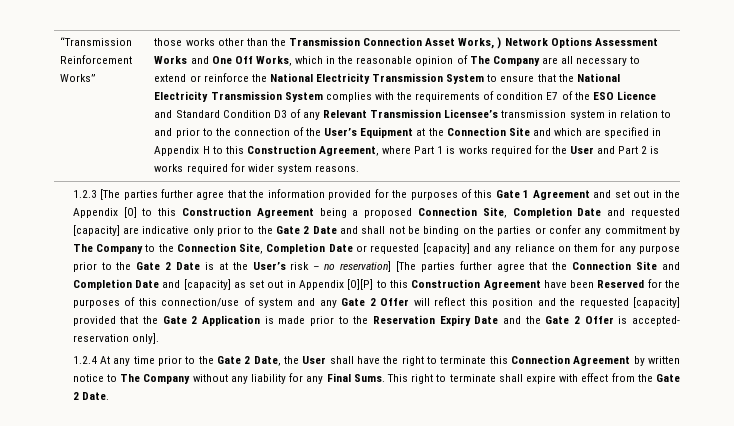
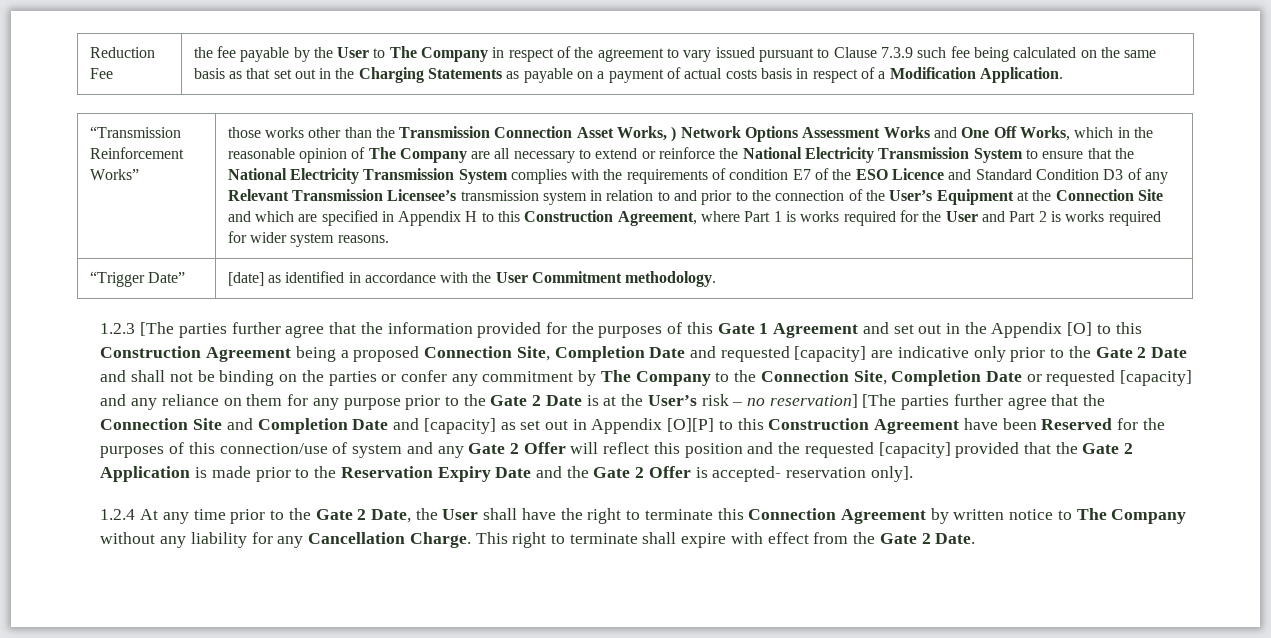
(60, 41) none -> [89,47,155,58] [89,68,113,79] [193,46,1157,62] [193,67,1063,83] Reduction Fee | the fee payable by the User to The Company in respect of the agreement to vary issued pursuant to Clause 7.3.9 such fee being calculated on the same basis as that set out in the Charging Statements as payable on a payment of actual costs basis in respect of a Modification Application. //
(359, 168) none -> [89,271,185,287] [227,271,717,287] // “Trigger Date” | [date] as identified in accordance with the User Commitment methodology.
[326,373,385,382] Final Sums. -> [308,532,471,548] Cancellation Charge.

